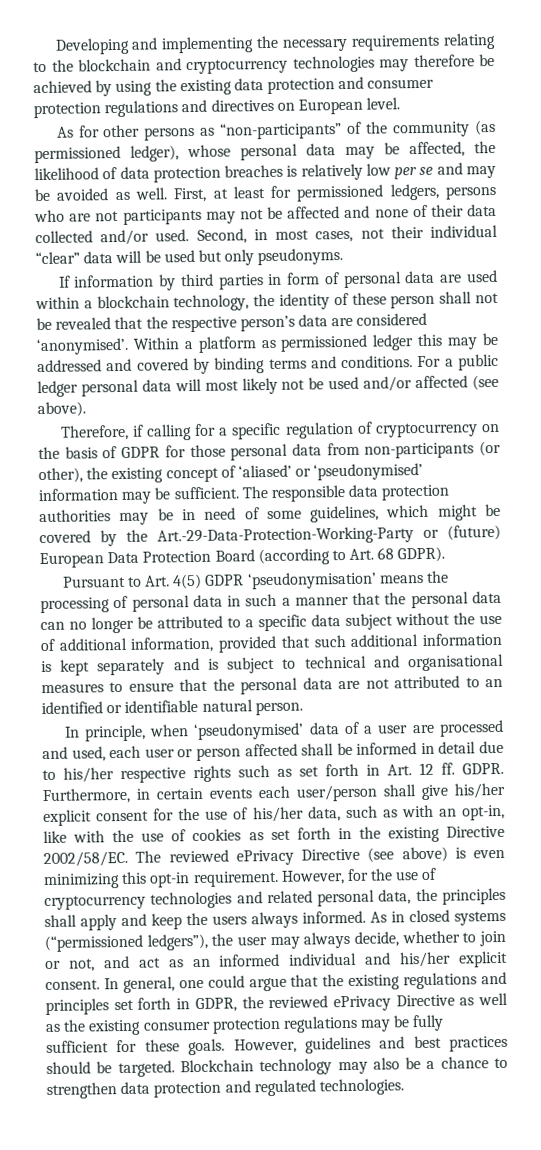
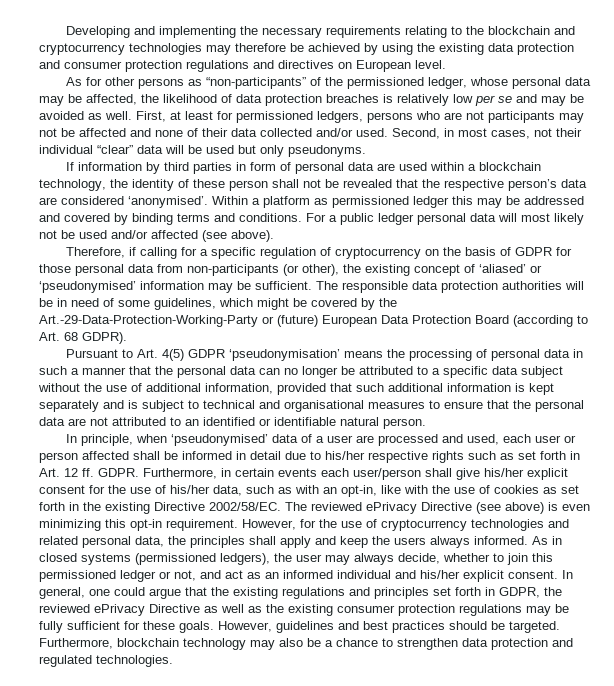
[393,119,496,138] [34,145,179,164] community (as permissioned ledger), -> [347,77,468,89] permissioned ledger,
[119,512,150,526] may -> [565,281,584,290] will
[44,933,208,953] (“permissioned ledgers”), -> [135,553,270,565] (permissioned ledgers),
(507, 938) none -> [532,553,553,562] [39,570,156,582] this permissioned ledger
[179,1059,254,1073] Blockchain -> [39,638,179,649] Furthermore, blockchain

